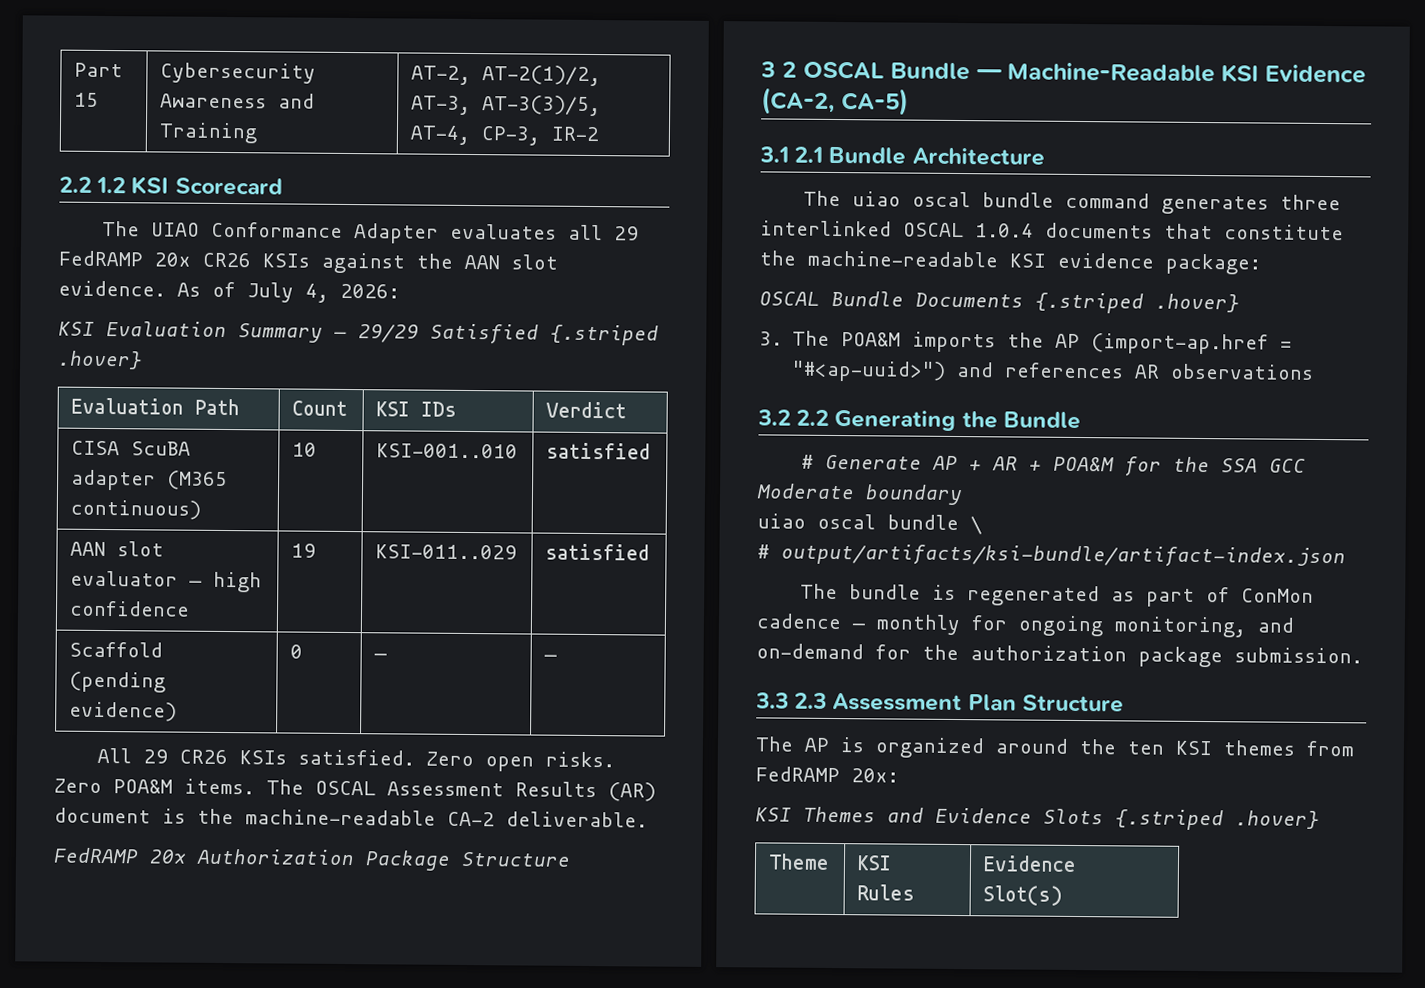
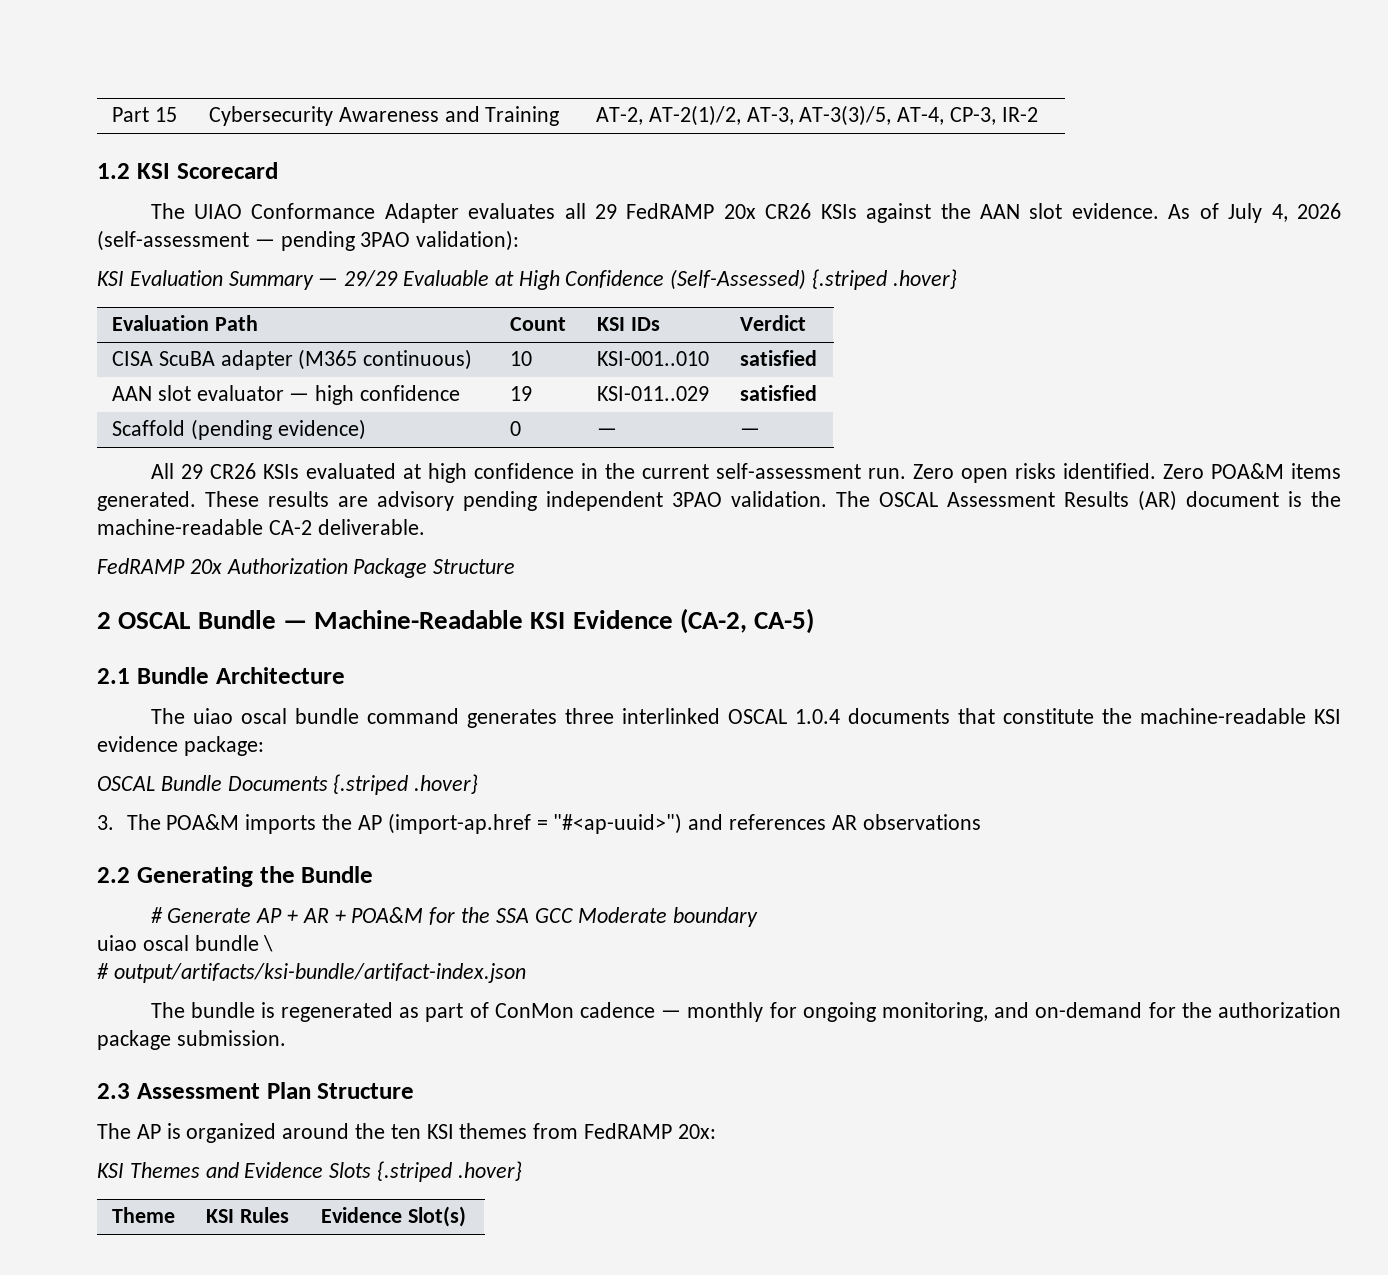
[59,176,92,193] 2.2 -> (1038, 114) none
[340,283,400,299] 2026: -> [1296,203,1341,219] [97,230,520,251] 2026 (self-assessment — pending 3PAO validation):
[430,323,539,345] Satisfied -> [403,269,807,290] Evaluable at High Confidence (Self-Assessed)
[298,749,616,772] [54,778,255,795] satisfied. Zero open risks. Zero POA&M items. -> [305,463,1341,483] [97,491,827,511] evaluated at high confidence in the current self-assessment run. Zero open risks identified. Zero POA&M items generated. These results are advisory pending independent 3PAO validation.
[760,61,776,78] 3 -> (516, 566) none
[759,146,789,163] 3.1 -> (815, 621) none
[757,409,791,426] 3.2 -> (981, 822) none
[755,692,789,709] 3.3 -> (286, 1038) none

